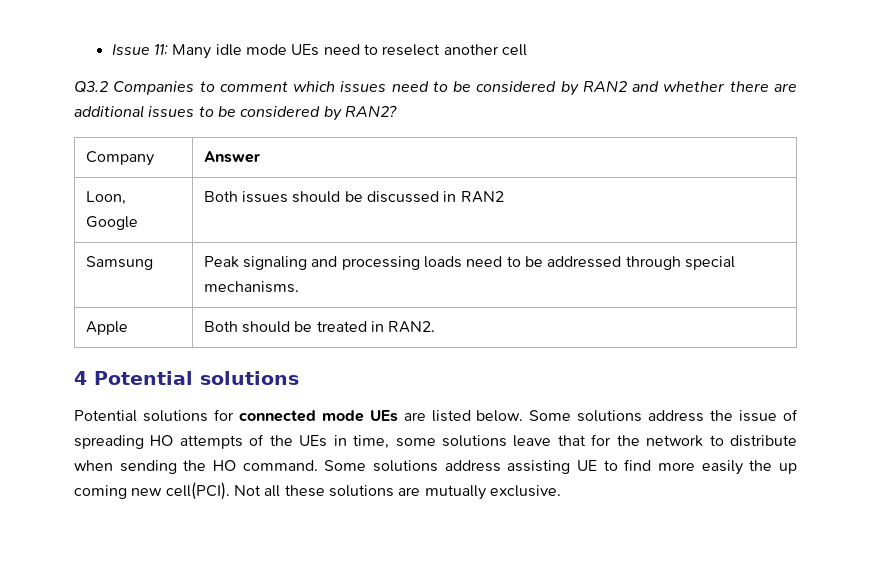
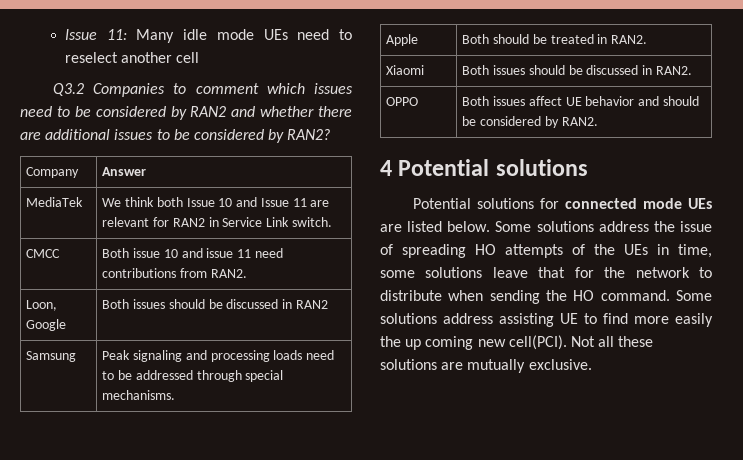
(260, 157) none -> [26,197,84,207] [102,197,330,207] [102,217,332,227] [26,249,61,258] [102,248,283,258] [102,268,247,278] // MediaTek | We think both Issue 10 and Issue 11 are relevant for RAN2 in Service Link switch. // CMCC | Both issue 10 and issue 11 need contributions from RAN2.
(436, 327) none -> [386,65,425,75] [462,65,692,75] [386,97,419,106] [462,96,699,106] [462,116,598,128] // Xiaomi | Both issues should be discussed in RAN2. // OPPO | Both issues affect UE behavior and should be considered by RAN2.

